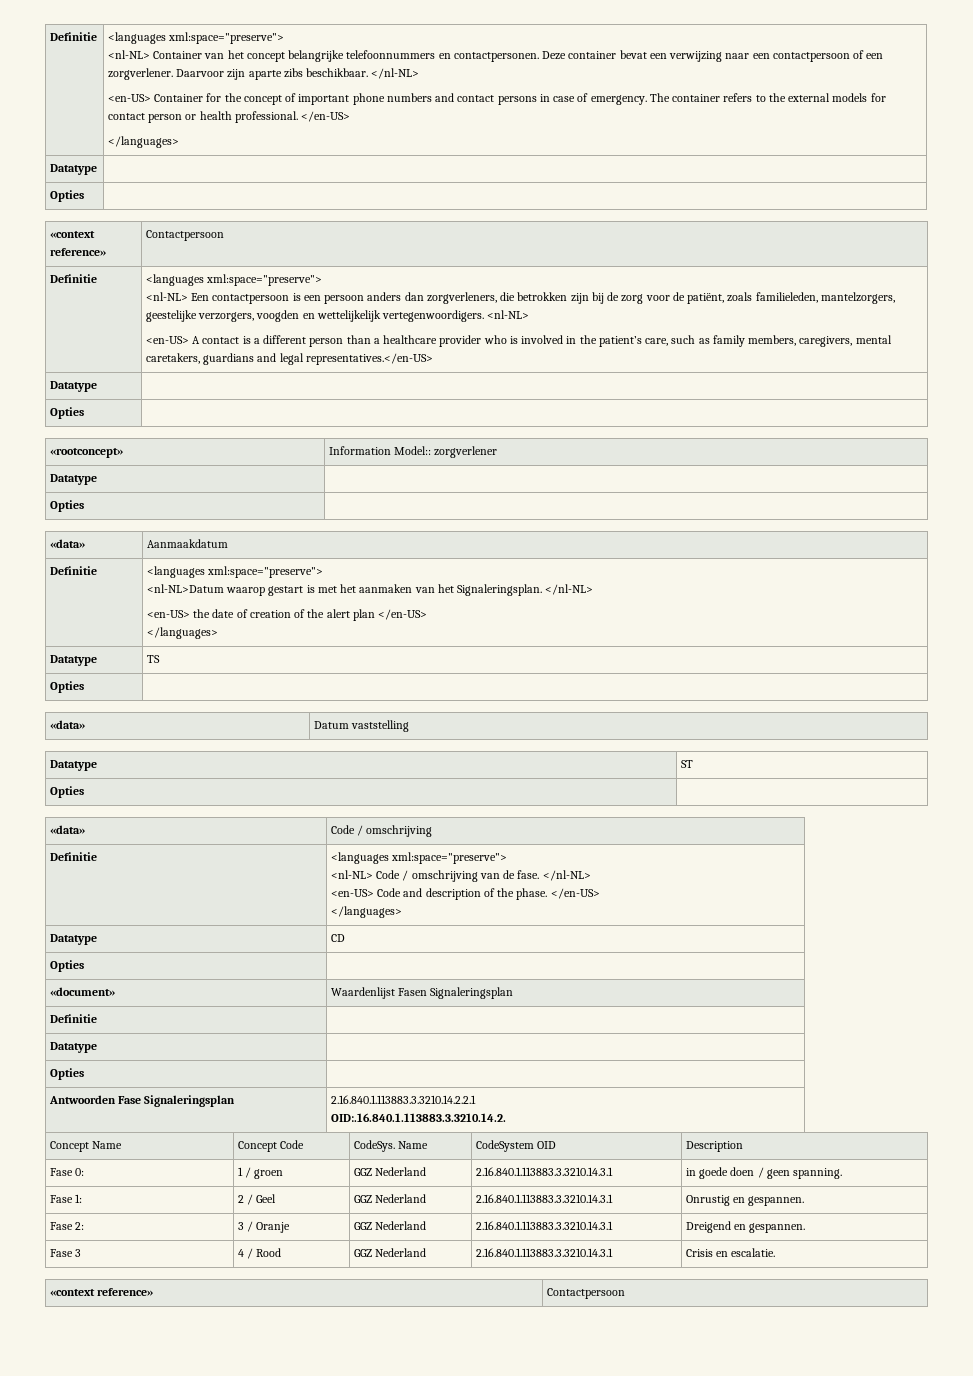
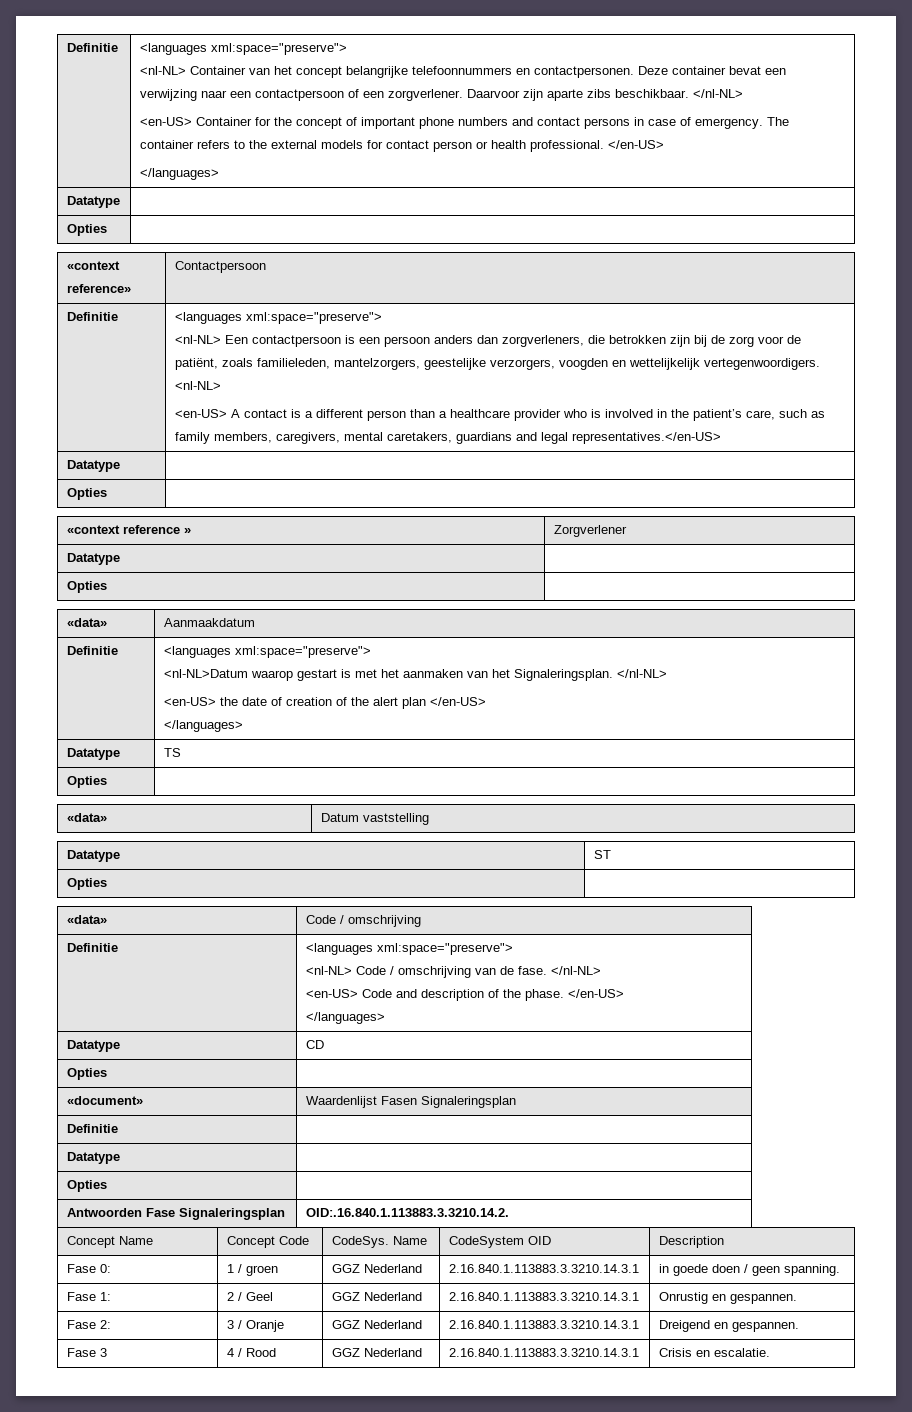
[50,448,124,458] [329,446,498,458] «rootconcept» | Information Model:: zorgverlener -> [66,525,191,534] [553,525,627,537] «context reference » | Zorgverlener
[331,1095,477,1104] 2.16.840.1.113883.3.3210.14.2.2.1 // -> (285, 1214) none
[50,1288,154,1296] [547,1288,626,1299] // «context reference» | Contactpersoon -> (770, 1352) none

